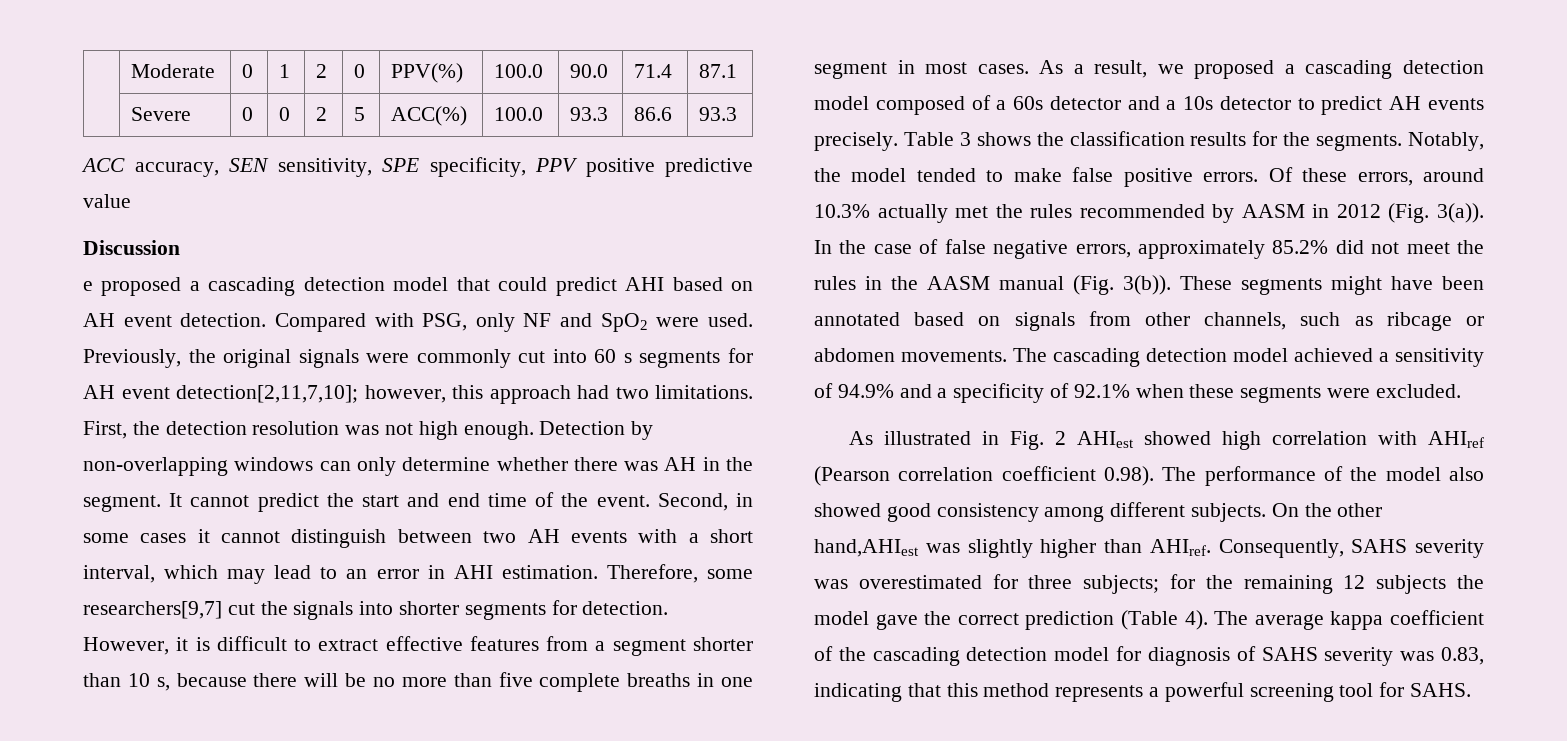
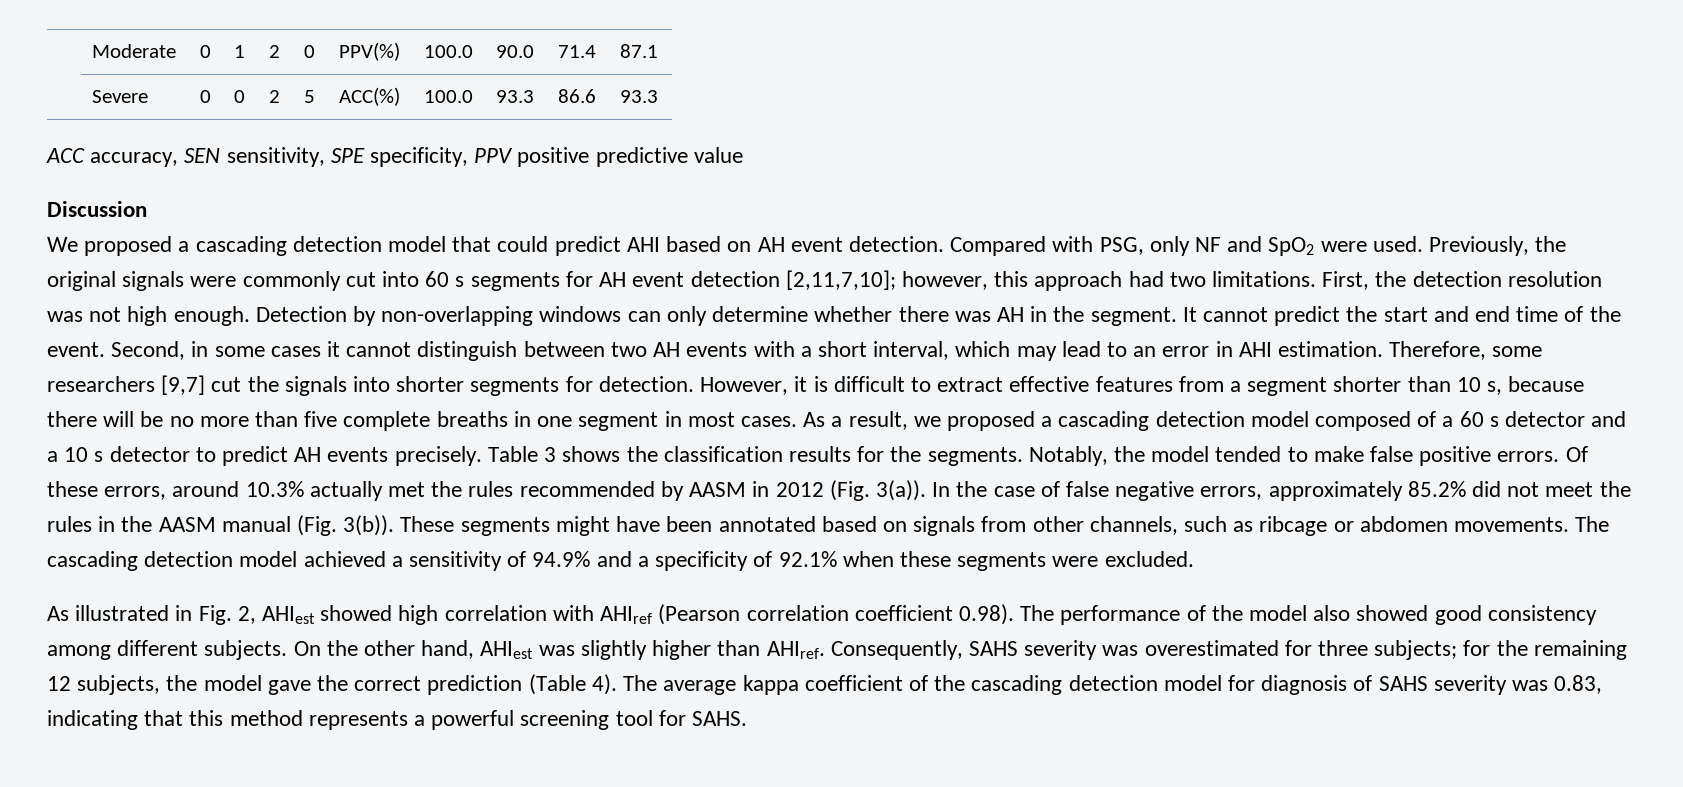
[83,281,93,291] e -> [47,237,78,252] We
[176,385,358,403] detection[2,11,7,10]; -> [690,270,896,290] detection [2,11,7,10];
[83,601,222,619] researchers[9,7] -> [47,375,206,395] researchers [9,7]
[1013,96,1044,110] 60s -> [1459,411,1499,427] 60 s
[1183,96,1214,110] 10s -> [64,447,104,462] 10 s
[1055,431,1067,445] 2 -> [237,606,256,624] 2,
[814,539,919,557] hand,AHIest -> [421,640,534,659] hand, AHIest
[1376,575,1447,594] subjects -> [77,675,161,695] subjects,

